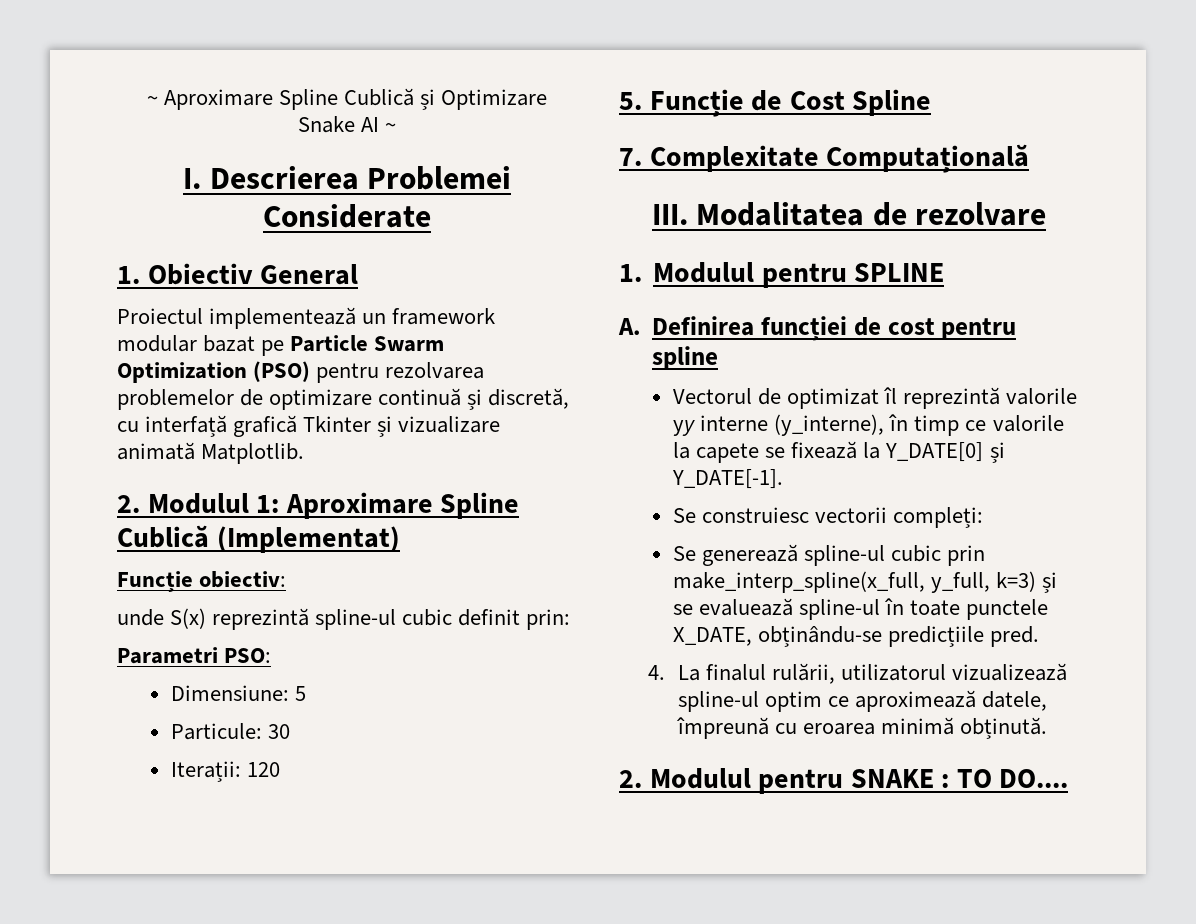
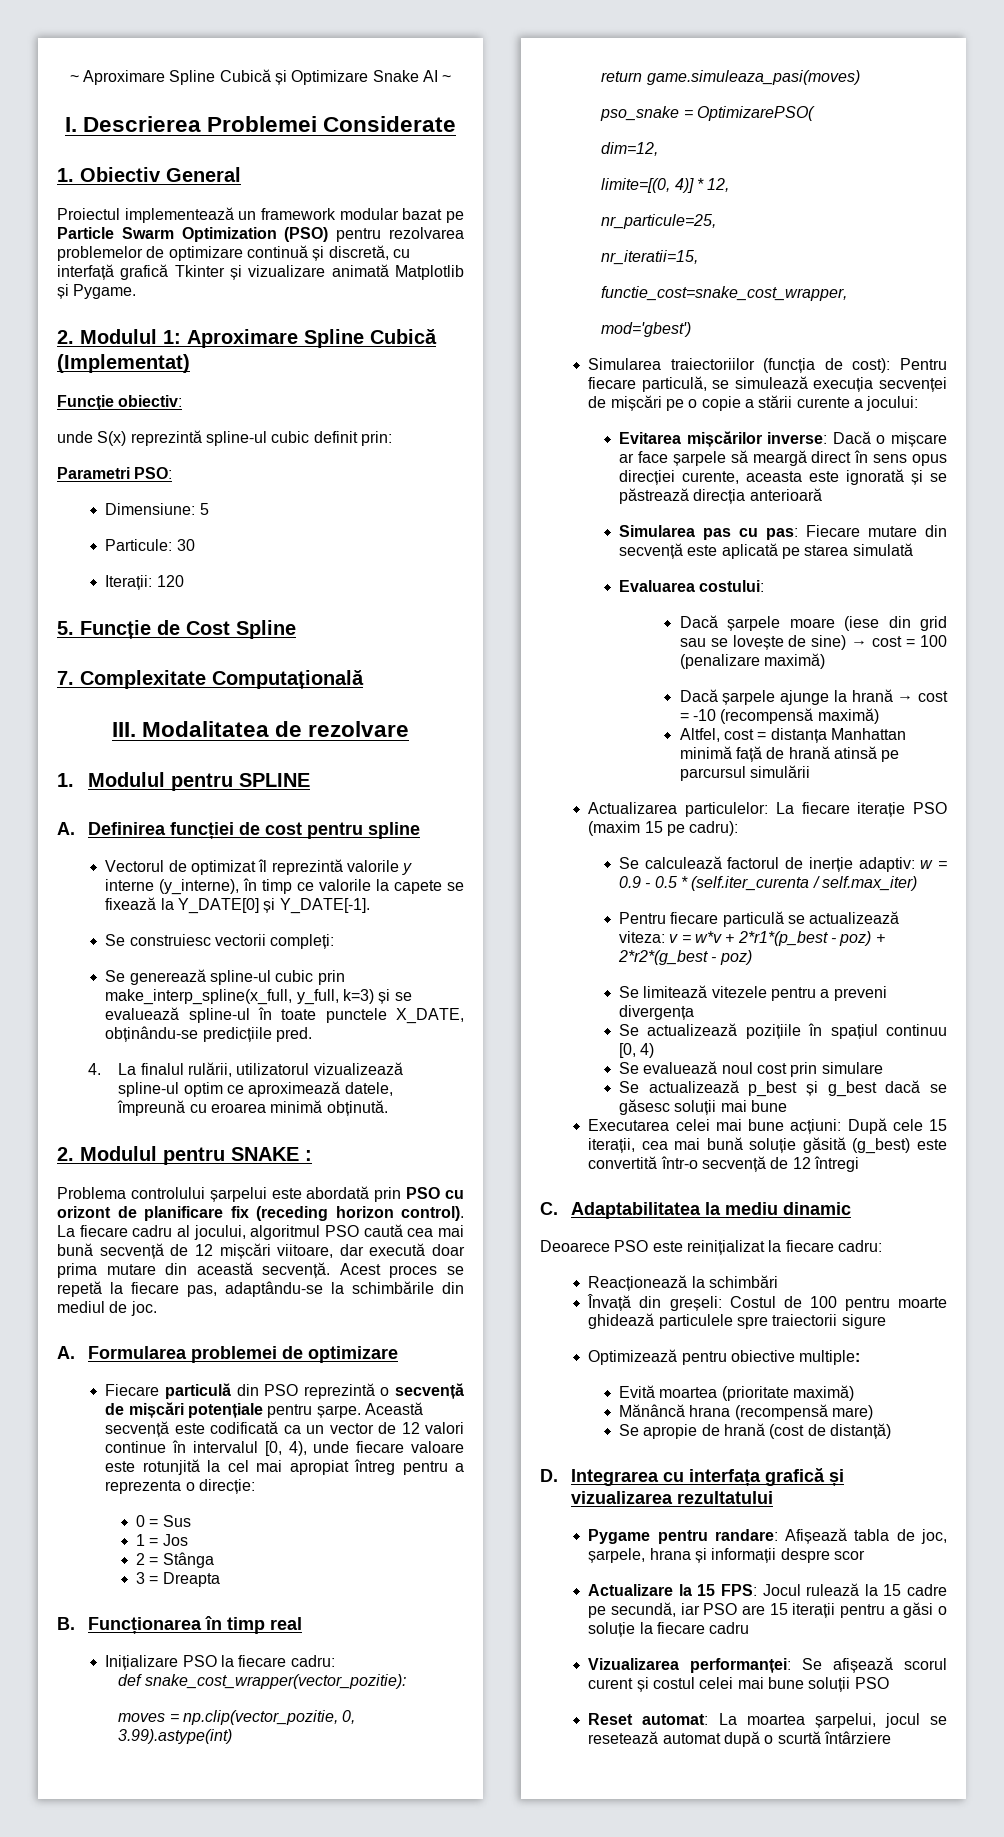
[344,88,415,106] Cublică -> [219,69,271,82] Cubică
[201,443,305,464] Matplotlib. -> [395,265,464,280] [57,284,137,299] Matplotlib și Pygame.
[117,525,209,548] Cublică -> [370,329,437,344] Cubică
[673,420,696,436] yy -> [402,863,413,875] y
[956,769,1069,788] TO DO.... -> [57,1186,464,1202] [57,1206,464,1221] [57,1224,465,1240] [57,1243,465,1259] [57,1262,464,1278] [57,1281,464,1297] [57,1301,157,1316] [57,1346,398,1363] [105,1383,465,1399] [105,1402,423,1418] [105,1421,465,1437] [105,1440,464,1456] [105,1459,465,1475] [105,1479,255,1494] [136,1515,191,1527] [136,1534,188,1546] [136,1552,214,1568] [136,1572,220,1587] [57,1616,302,1634] [105,1655,335,1670] [118,1674,406,1689] [118,1710,356,1725] [118,1729,233,1744] [601,70,860,85] [600,106,816,121] [601,142,659,156] [601,178,730,193] [601,214,717,229] [601,250,699,265] [601,286,848,301] [601,322,692,337] [588,358,947,373] [588,376,947,392] [588,395,919,411] [619,431,947,447] [619,450,947,466] [619,469,947,485] [619,488,822,504] [619,525,947,540] [619,543,913,559] [619,580,765,592] [679,615,947,631] [679,635,948,650] [679,653,826,669] [679,689,948,705] [679,708,879,724] [679,728,906,743] [679,746,900,762] [679,765,811,781] [588,802,947,817] [588,821,739,836] [619,856,947,872] [619,876,917,891] [619,911,900,927] [619,931,885,946] [618,950,752,965] [619,985,887,1001] [619,1005,695,1020] [619,1023,948,1039] [619,1043,655,1058] [619,1061,883,1077] [619,1080,947,1097] [619,1099,787,1115] [588,1118,947,1134] [588,1137,947,1154] [588,1156,859,1172] [540,1202,851,1219] [540,1240,882,1255] [588,1275,778,1291] [587,1294,947,1311] [588,1313,886,1329] [588,1349,861,1365] [619,1385,854,1401] [619,1404,873,1420] [619,1423,891,1439] [540,1468,844,1486] [570,1491,773,1504] [588,1528,947,1544] [588,1548,865,1563] [588,1583,948,1596] [588,1602,947,1618] [588,1622,750,1637] [588,1657,947,1673] [588,1677,889,1692] [588,1713,948,1728] [588,1731,891,1747] // Problema controlului șarpelui este abordată prin PSO cu orizont de planificare fix (receding horizon control). La fiecare cadru al jocului, algoritmul PSO caută cea mai bună secvență de 12 mișcări viitoare, dar execută doar prima mutare din această secvență. Acest proces se repetă la fiecare pas, adaptându-se la schimbările din mediul de joc. // A. Formularea problemei de optimizare // Fiecare particulă din PSO reprezintă o secvență de mișcări potențiale pentru șarpe. Această secvență este codificată ca un vector de 12 valori continue în intervalul [0, 4), unde fiecare valoare este rotunjită la cel mai apropiat întreg pentru a reprezenta o direcție: // 0 = Sus // 1 = Jos // 2 = Stânga // 3 = Dreapta // B. Funcționarea în timp real // Inițializare PSO la fiecare cadru: // def snake_cost_wrapper(vector_pozitie): // moves = np.clip(vector_pozitie, 0, 3.99).astype(int) // return game.simuleaza_pasi(moves) // pso_snake = OptimizarePSO( // dim=12, // limite=[(0, 4)] * 12, // nr_particule=25, // nr_iteratii=15, // functie_cost=snake_cost_wrapper, // mod='gbest') // Simularea traiectoriilor (funcția de cost): Pentru fiecare particulă, se simulează execuția secvenței de mișcări pe o copie a stării curente a jocului: // Evitarea mișcărilor inverse: Dacă o mișcare ar face șarpele să meargă direct în sens opus direcției curente, aceasta este ignorată și se păstrează direcția anterioară // Simularea pas cu pas: Fiecare mutare din secvență este aplicată pe starea simulată // Evaluarea costului: // Dacă șarpele moare (iese din grid sau se lovește de sine) → cost = 100 (penalizare maximă) // Dacă șarpele ajunge la hrană → cost = -10 (recompensă maximă) // Altfel, cost = distanța Manhattan minimă față de hrană atinsă pe parcursul simulării // Actualizarea particulelor: La fiecare iterație PSO (maxim 15 pe cadru): // Se calculează factorul de inerție adaptiv: w = 0.9 - 0.5 * (self.iter_curenta / self.max_iter) // Pentru fiecare particulă se actualizează viteza: v = w*v + 2*r1*(p_best - poz) + 2*r2*(g_best - poz) // Se limitează vitezele pentru a preveni divergența // Se actualizează pozițiile în spațiul continuu [0, 4) // Se evaluează noul cost prin simulare // Se actualizează p_best și g_best dacă se găsesc soluții mai bune // Executarea celei mai bune acțiuni: După cele 15 iterații, cea mai bună soluție găsită (g_best) este convertită într-o secvență de 12 întregi // C. Adaptabilitatea la mediu dinamic // Deoarece PSO este reinițializat la fiecare cadru: // Reacționează la schimbări // Învață din greșeli: Costul de 100 pentru moarte ghidează particulele spre traiectorii sigure // Optimizează pentru obiective multiple: // Evită moartea (prioritate maximă) // Mănâncă hrana (recompensă mare) // Se apropie de hrană (cost de distanță) // D. Integrarea cu interfața grafică și vizualizarea rezultatului // Pygame pentru randare: Afișează tabla de joc, șarpele, hrana și informații despre scor // Actualizare la 15 FPS: Jocul rulează la 15 cadre pe secundă, iar PSO are 15 iterații pentru a găsi o soluție la fiecare cadru // Vizualizarea performanței: Se afișează scorul curent și costul celei mai bune soluții PSO // Reset automat: La moartea șarpelui, jocul se resetează automat după o scurtă întârziere

